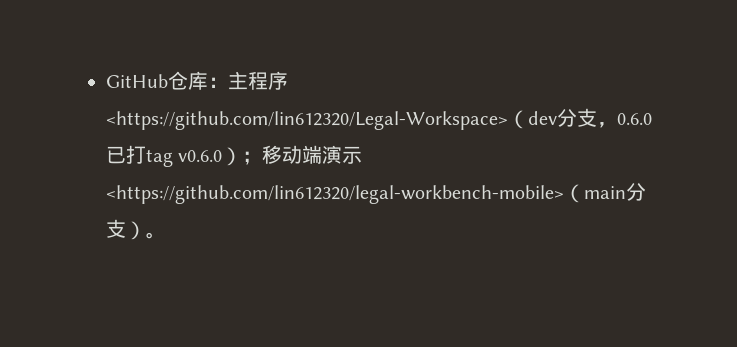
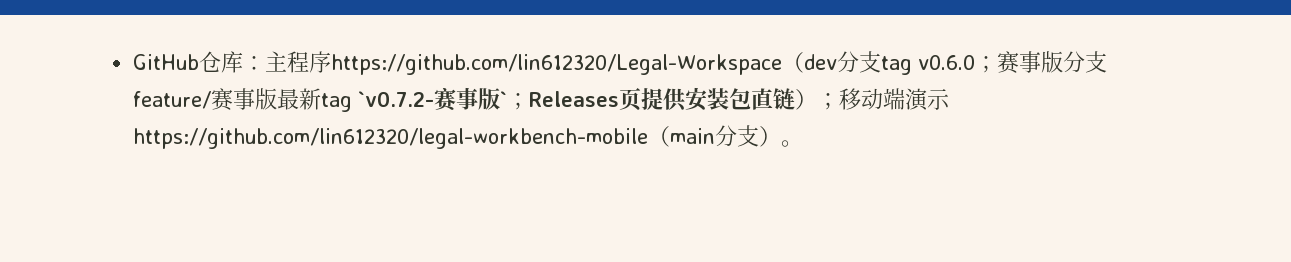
[106,111,508,130] <https://github.com/lin612320/Legal-Workspace> -> [331,54,783,75] https://github.com/lin612320/Legal-Workspace
[597,113,652,128] [106,145,223,167] ，0.6.0已打tag v0.6.0 -> [881,51,1108,75] [133,87,796,112] tag v0.6.0；赛事版分支feature/赛事版最新tag `v0.7.2-赛事版`；Releases页提供安装包直链
[106,185,564,204] <https://github.com/lin612320/legal-workbench-mobile> -> [133,128,649,149] https://github.com/lin612320/legal-workbench-mobile

